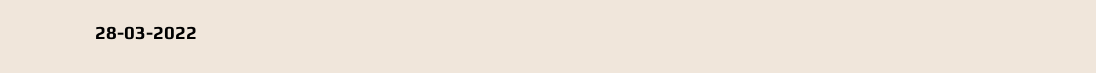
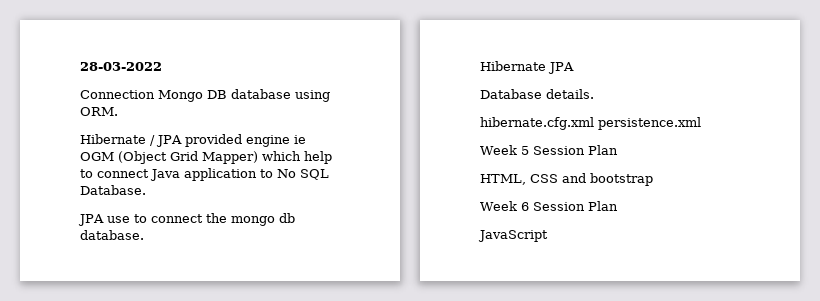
(197, 33) none -> [80,89,330,102] [80,107,118,116] [80,134,306,147] [80,151,332,164] [80,168,329,181] [80,185,146,195] [78,213,295,226] [80,230,144,240] [480,61,574,74] [480,89,594,99] [480,117,701,130] [480,145,618,155] [480,173,653,186] [480,201,618,211] [478,230,548,242] // Connection Mongo DB database using ORM. // Hibernate / JPA provided engine ie OGM (Object Grid Mapper) which help to connect Java application to No SQL Database. // JPA use to connect the mongo db database. // Hibernate JPA // Database details. // hibernate.cfg.xml persistence.xml // Week 5 Session Plan // HTML, CSS and bootstrap // Week 6 Session Plan // JavaScript

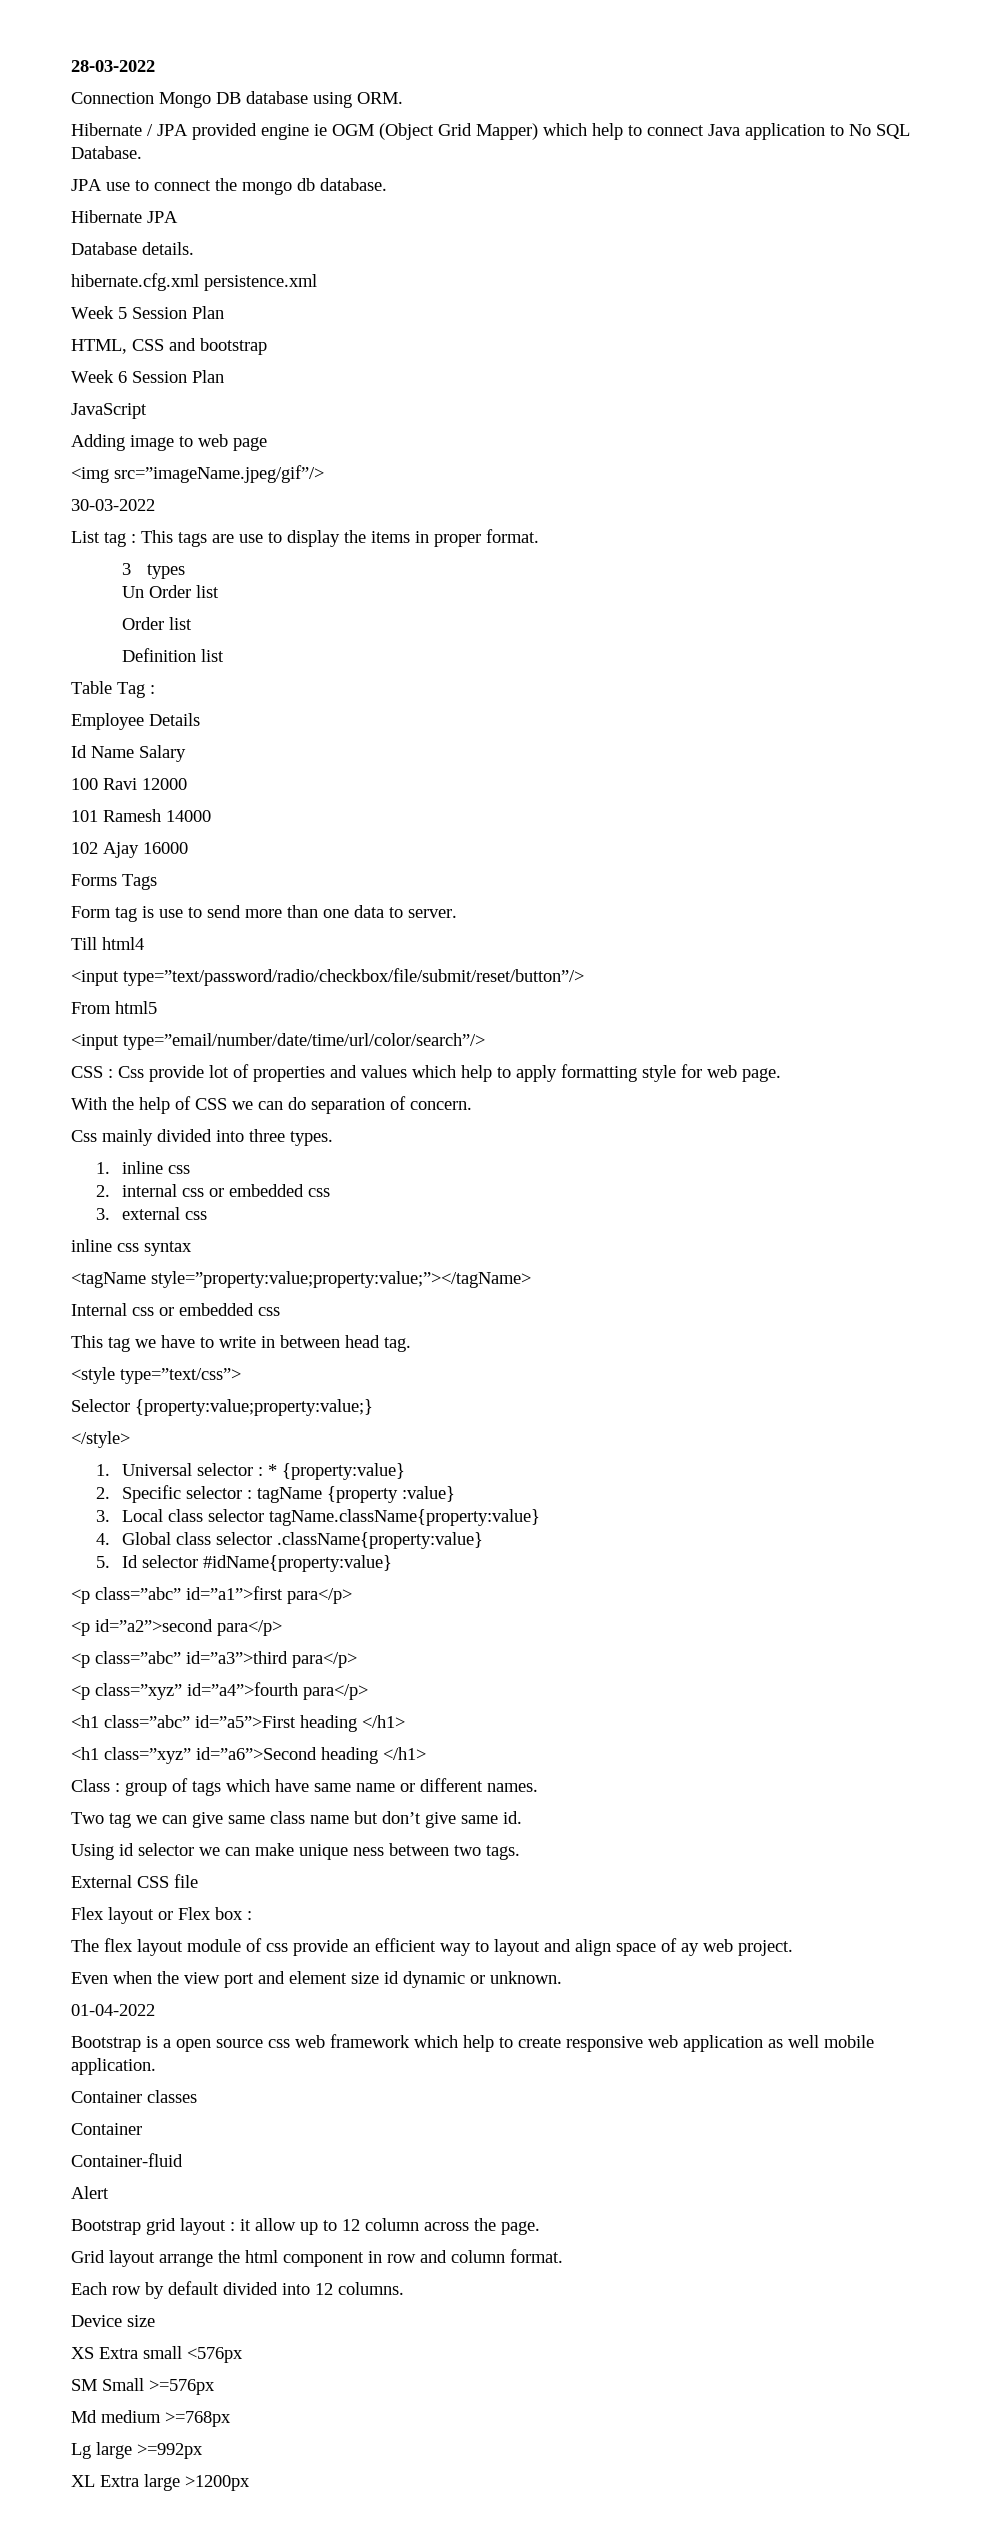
(548, 236) none -> [71,434,267,451] [71,465,324,483] [71,499,155,511] [71,529,539,547] [121,563,186,579] [121,585,219,598] [121,617,192,630] [121,648,224,662] [71,681,155,698] [71,713,200,730] [71,745,186,762] [71,778,187,790] [71,809,211,822] [71,842,188,858] [71,874,157,890] [71,905,457,922] [71,937,144,950] [71,968,584,986] [71,1001,157,1014] [71,1033,485,1050] [71,1064,781,1082] [71,1096,472,1114] [71,1129,333,1146] [96,1161,190,1174] [96,1184,330,1197] [96,1207,207,1220] [71,1239,192,1256] [71,1271,531,1288] [71,1303,280,1316] [71,1335,411,1352] [71,1367,241,1384] [71,1399,373,1416] [71,1431,130,1448] [96,1463,405,1480] [96,1485,455,1503] [96,1509,540,1526] [96,1532,483,1549] [96,1555,392,1572] [71,1586,352,1604] [71,1619,282,1636] [71,1651,357,1668] [71,1682,368,1700] [71,1715,405,1732] [71,1747,426,1764] [71,1778,538,1796] [71,1811,522,1828] [71,1843,520,1860] [71,1874,198,1888] [71,1907,252,1924] [71,1938,793,1956] [71,1971,562,1988] [71,2004,155,2016] [71,2034,874,2052] [71,2058,156,2075] [71,2090,197,2103] [71,2123,142,2135] [71,2153,183,2167] [71,2186,109,2199] [71,2218,540,2235] [71,2249,563,2267] [71,2281,404,2299] [71,2315,155,2327] [71,2346,243,2363] [71,2378,215,2395] [71,2410,231,2427] [71,2442,203,2459] [71,2474,250,2491] // Adding image to web page // <img src=”imageName.jpeg/gif”/> // 30-03-2022 // List tag : This tags are use to display the items in proper format. // 3 types // Un Order list // Order list // Definition list // Table Tag : // Employee Details // Id Name Salary // 100 Ravi 12000 // 101 Ramesh 14000 // 102 Ajay 16000 // Forms Tags // Form tag is use to send more than one data to server. // Till html4 // <input type=”text/password/radio/checkbox/file/submit/reset/button”/> // From html5 // <input type=”email/number/date/time/url/color/search”/> // CSS : Css provide lot of properties and values which help to apply formatting style for web page. // With the help of CSS we can do separation of concern. // Css mainly divided into three types. // 1. inline css // 2. internal css or embedded css // 3. external css // inline css syntax // <tagName style=”property:value;property:value;”></tagName> // Internal css or embedded css // This tag we have to write in between head tag. // <style type=”text/css”> // Selector {property:value;property:value;} // </style> // 1. Universal selector : * {property:value} // 2. Specific selector : tagName {property :value} // 3. Local class selector tagName.className{property:value} // 4. Global class selector .className{property:value} // 5. Id selector #idName{property:value} // <p class=”abc” id=”a1”>first para</p> // <p id=”a2”>second para</p> // <p class=”abc” id=”a3”>third para</p> // <p class=”xyz” id=”a4”>fourth para</p> // <h1 class=”abc” id=”a5”>First heading </h1> // <h1 class=”xyz” id=”a6”>Second heading </h1> // Class : group of tags which have same name or different names. // Two tag we can give same class name but don’t give same id. // Using id selector we can make unique ness between two tags. // External CSS file // Flex layout or Flex box : // The flex layout module of css provide an efficient way to layout and align space of ay web project. // Even when the view port and element size id dynamic or unknown. // 01-04-2022 // Bootstrap is a open source css web framework which help to create responsive web application as well mobile application. // Container classes // Container // Container-fluid // Alert // Bootstrap grid layout : it allow up to 12 column across the page. // Grid layout arrange the html component in row and column format. // Each row by default divided into 12 columns. // Device size // XS Extra small <576px // SM Small >=576px // Md medium >=768px // Lg large >=992px // XL Extra large >1200px

